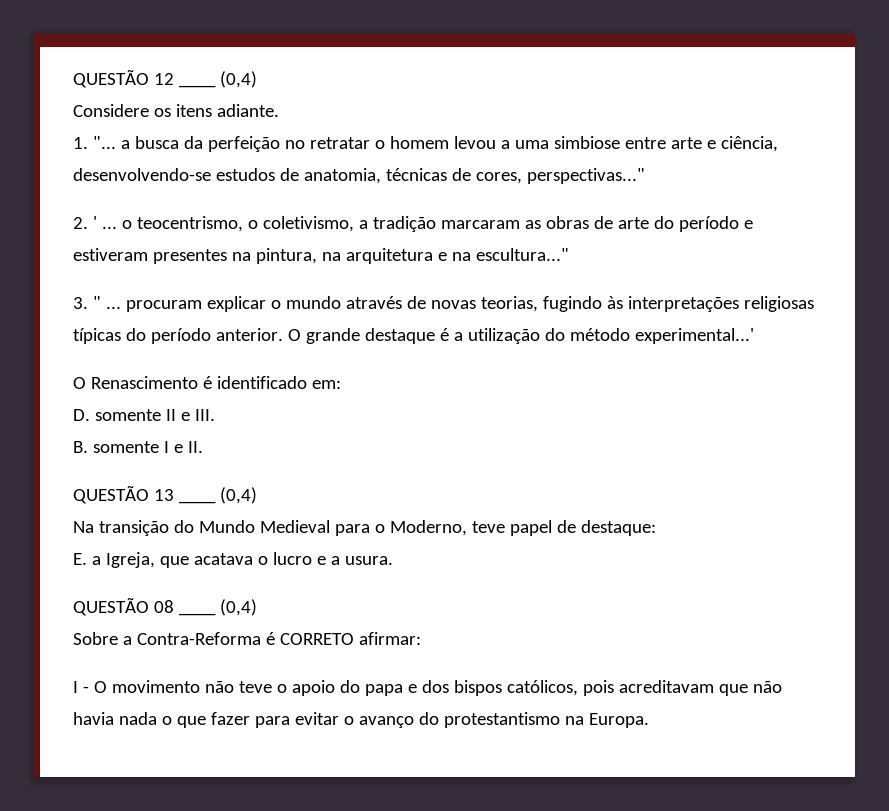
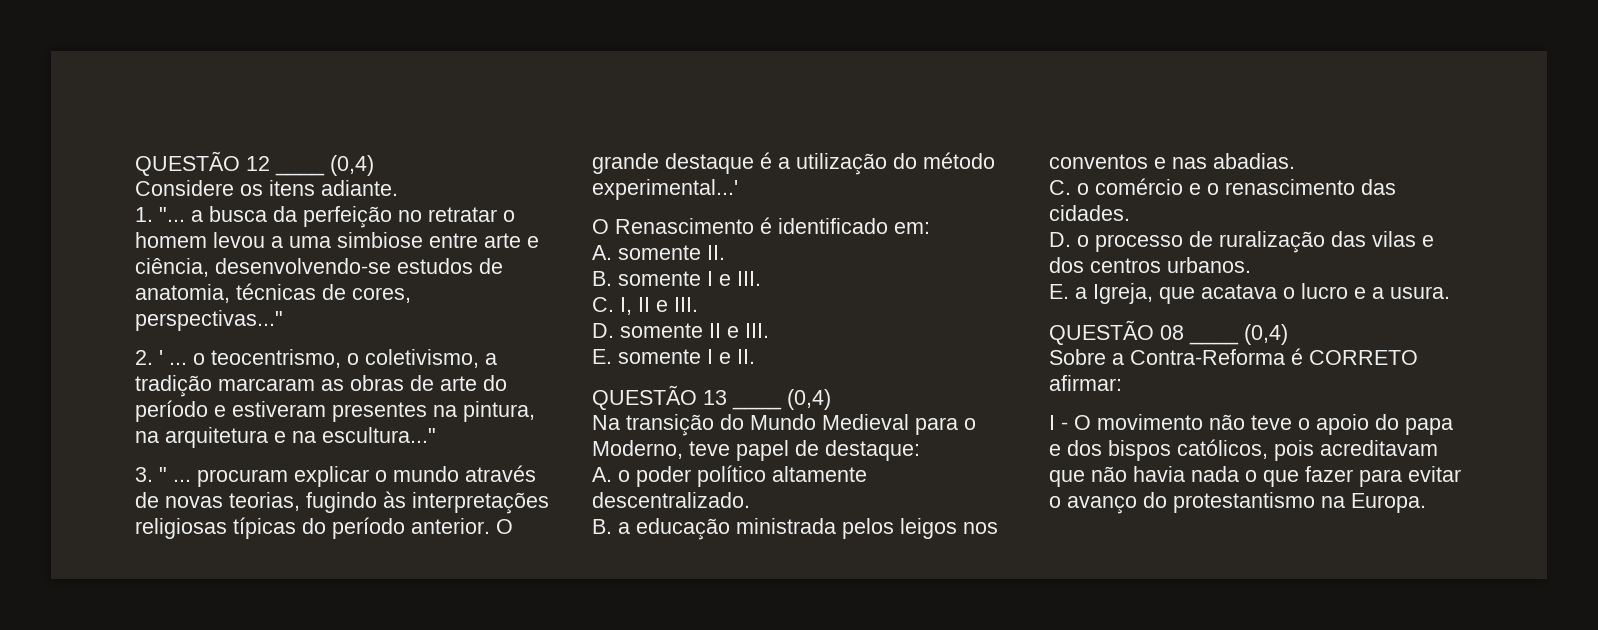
(341, 384) none -> [592,245,725,260] [592,271,761,286] [592,297,698,315] // A. somente II. // B. somente I e III. // C. I, II e III.
[73,441,88,453] B. -> [592,349,612,364] E.
(656, 528) none -> [592,465,867,487] [592,492,750,508] [592,518,998,540] [1049,153,1295,169] [1049,178,1396,195] [1049,205,1130,221] [1049,231,1434,253] [1049,257,1251,273] // A. o poder político altamente descentralizado. // B. a educação ministrada pelos leigos nos conventos e nas abadias. // C. o comércio e o renascimento das cidades. // D. o processo de ruralização das vilas e dos centros urbanos.

